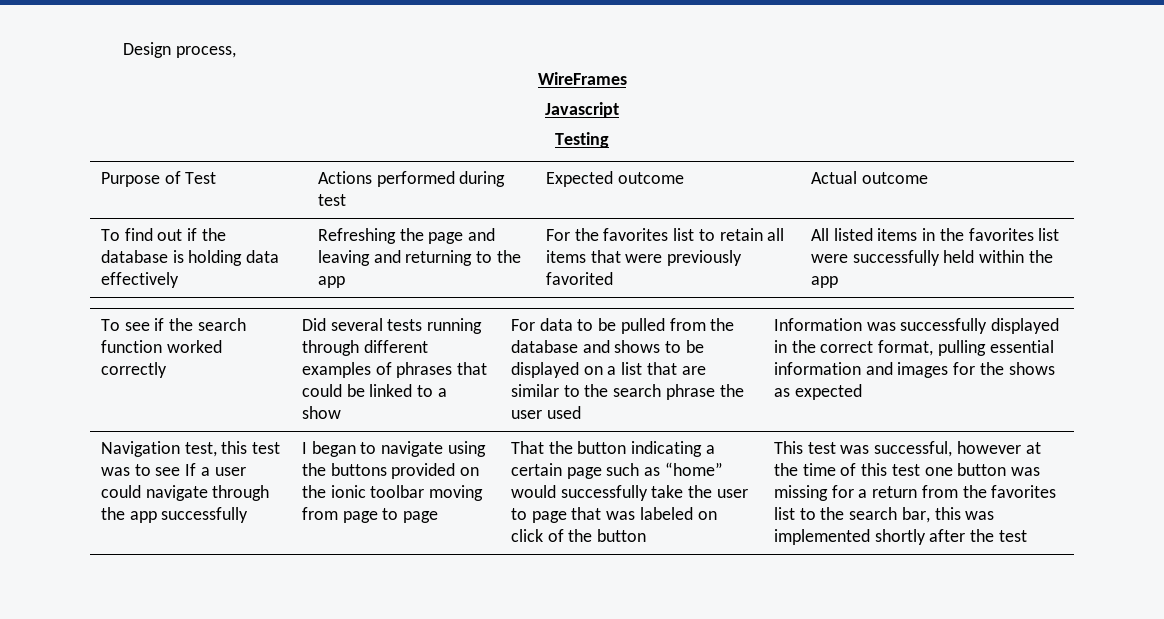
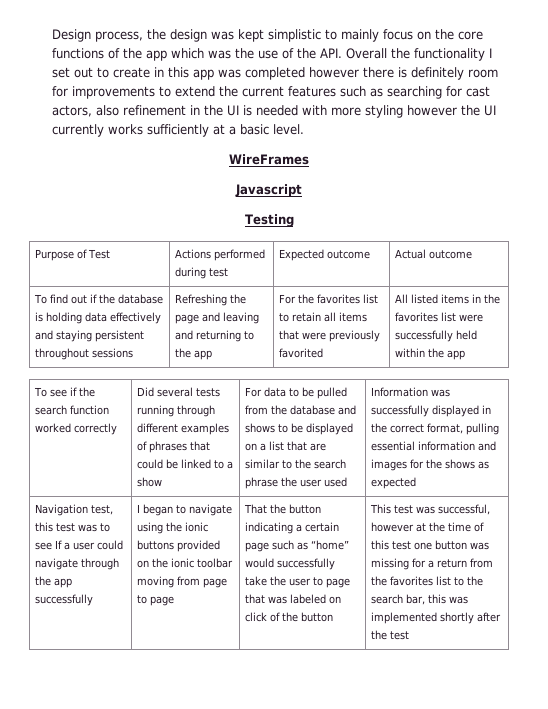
(236, 52) none -> [147,29,484,42] [52,48,493,61] [52,67,499,80] [52,86,491,99] [52,105,497,118] [52,124,305,137] the design was kept simplistic to mainly focus on the core functions of the app which was the use of the API. Overall the functionality I set out to create in this app was completed however there is definitely room for improvements to extend the current features such as searching for cast actors, also refinement in the UI is needed with more styling however the UI currently works sufficiently at a basic level.
(180, 280) none -> [35,330,145,342] [35,348,134,360] and staying persistent throughout sessions
(327, 469) none -> [185,522,209,532] ionic

